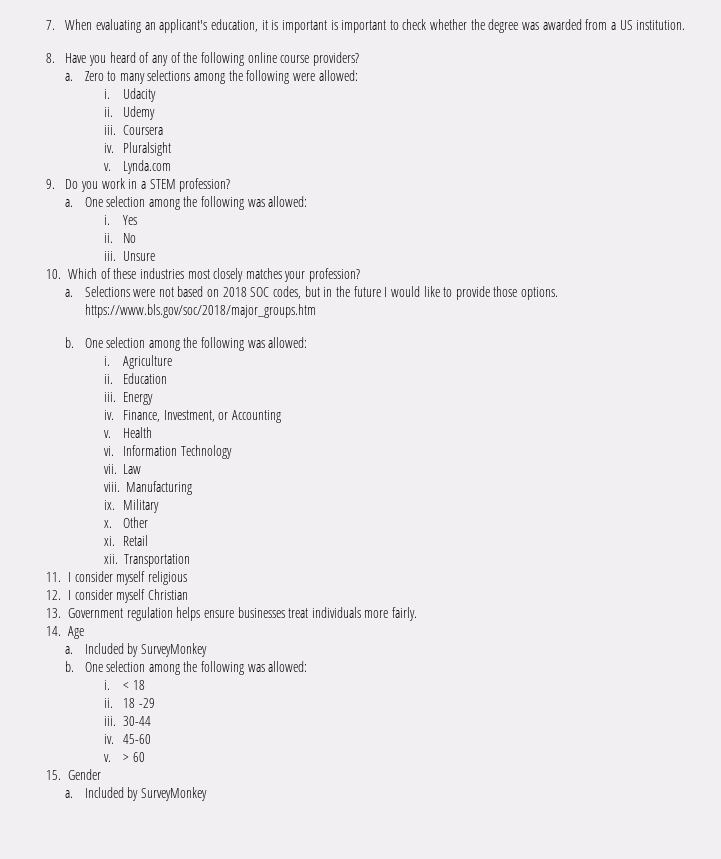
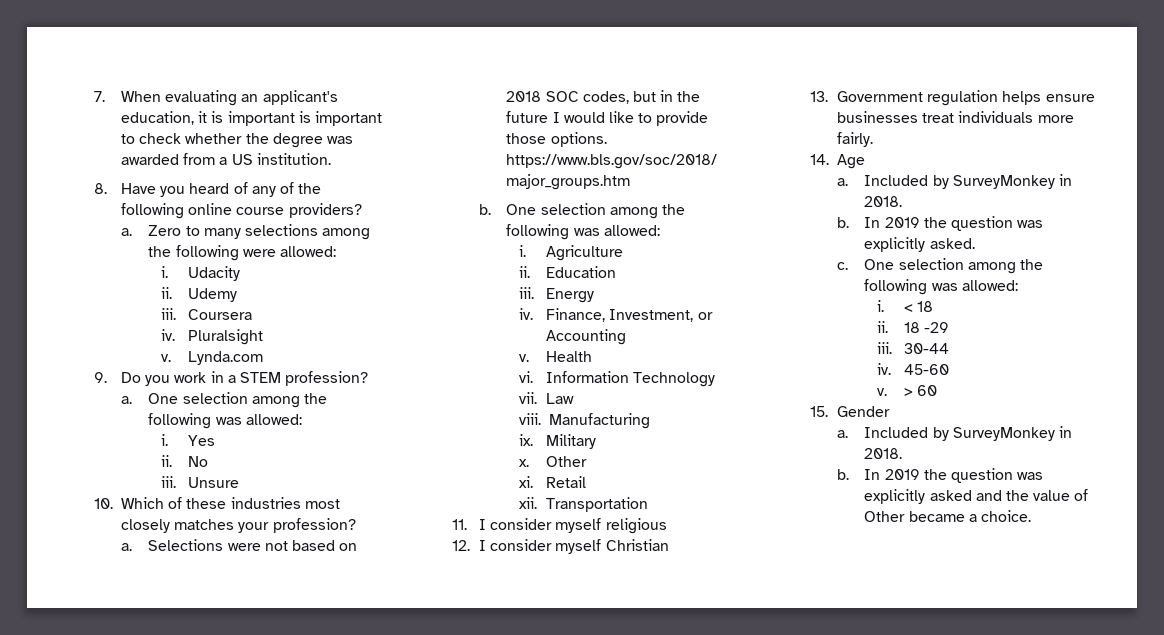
[65,661,75,672] // b. -> [1059,174,1073,186] [864,196,903,207] [836,216,1044,231] [864,237,975,252] [836,262,848,270] in 2018. // b. In 2019 the question was explicitly asked. // c.
(207, 794) none -> [1059,426,1073,438] [864,448,903,459] [836,468,1044,483] [864,489,1089,504] [864,510,1032,522] in 2018. // b. In 2019 the question was explicitly asked and the value of Other became a choice.

